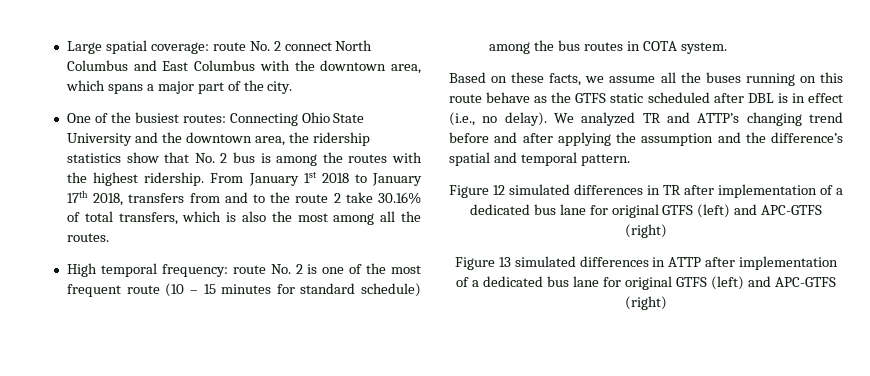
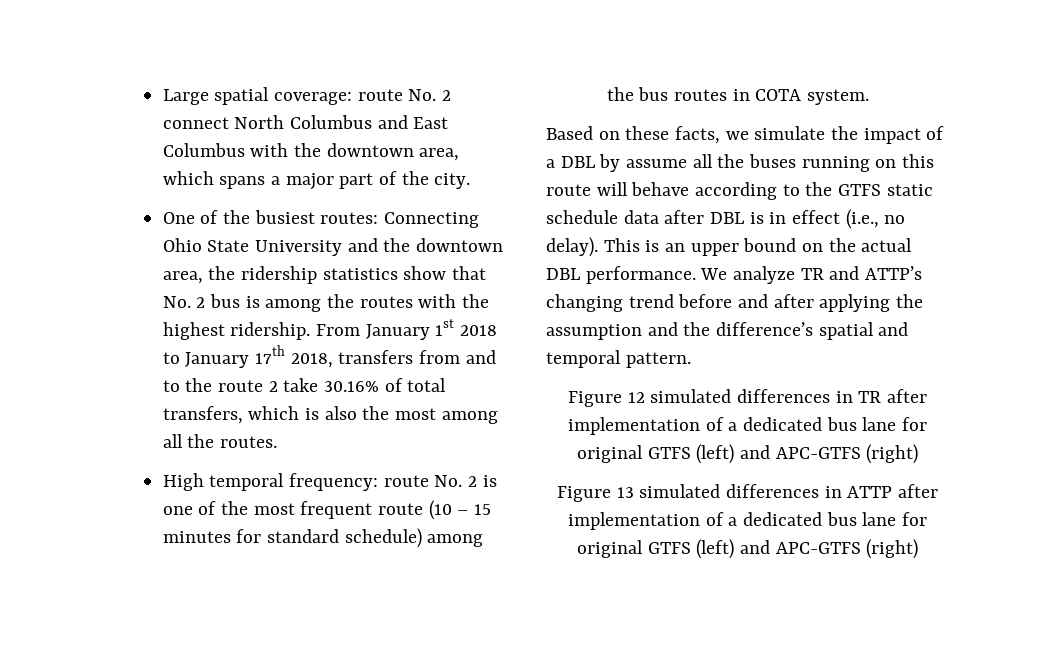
(605, 79) none -> [754,126,945,144] [546,154,621,172] simulate the impact of a DBL by
[486,92,548,103] behave as -> [596,182,800,200] will behave according to
[647,92,710,103] scheduled -> [546,210,659,224] schedule data
[554,112,636,126] We analyzed -> [603,238,913,256] [546,266,796,284] This is an upper bound on the actual DBL performance. We analyze

